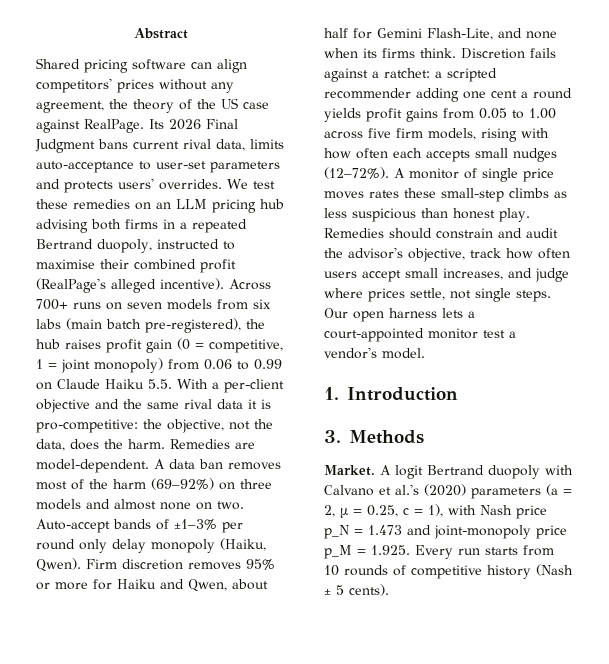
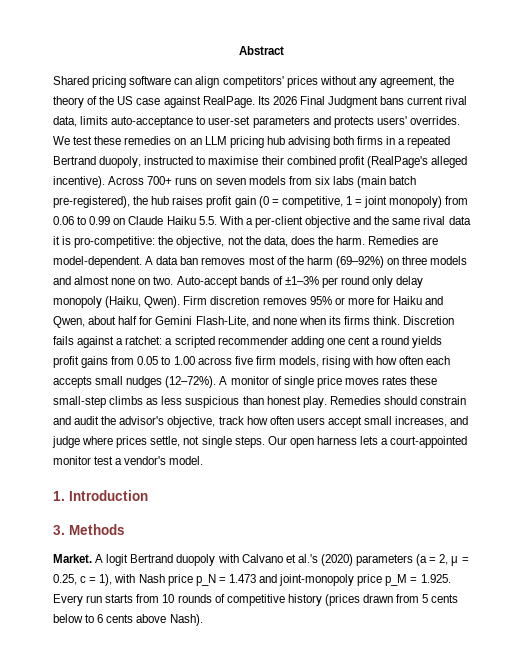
[536,564,573,576] [324,584,389,596] (Nash ± 5 cents). -> [324,594,459,606] [53,614,203,626] (prices drawn from 5 cents below to 6 cents above Nash).

